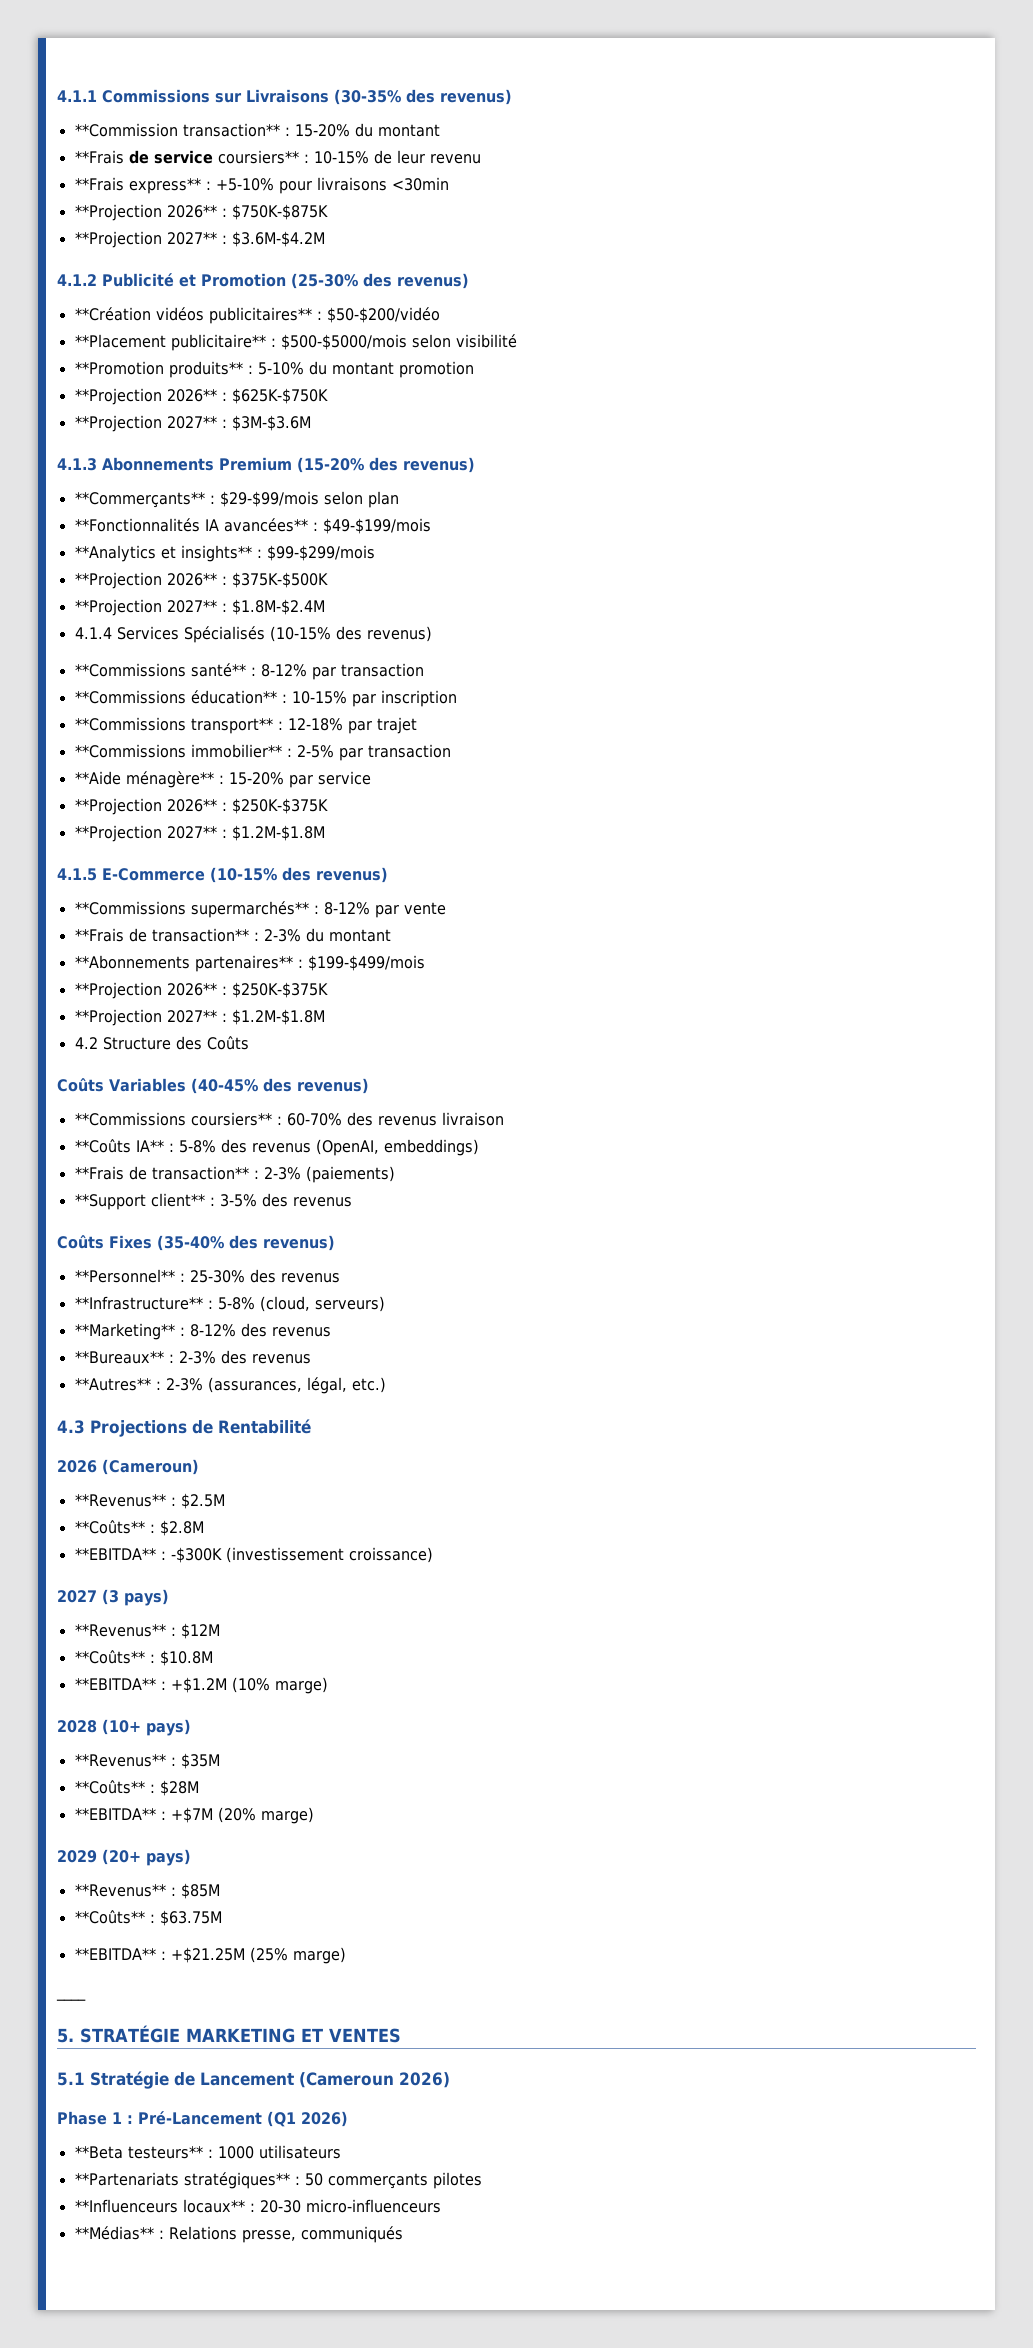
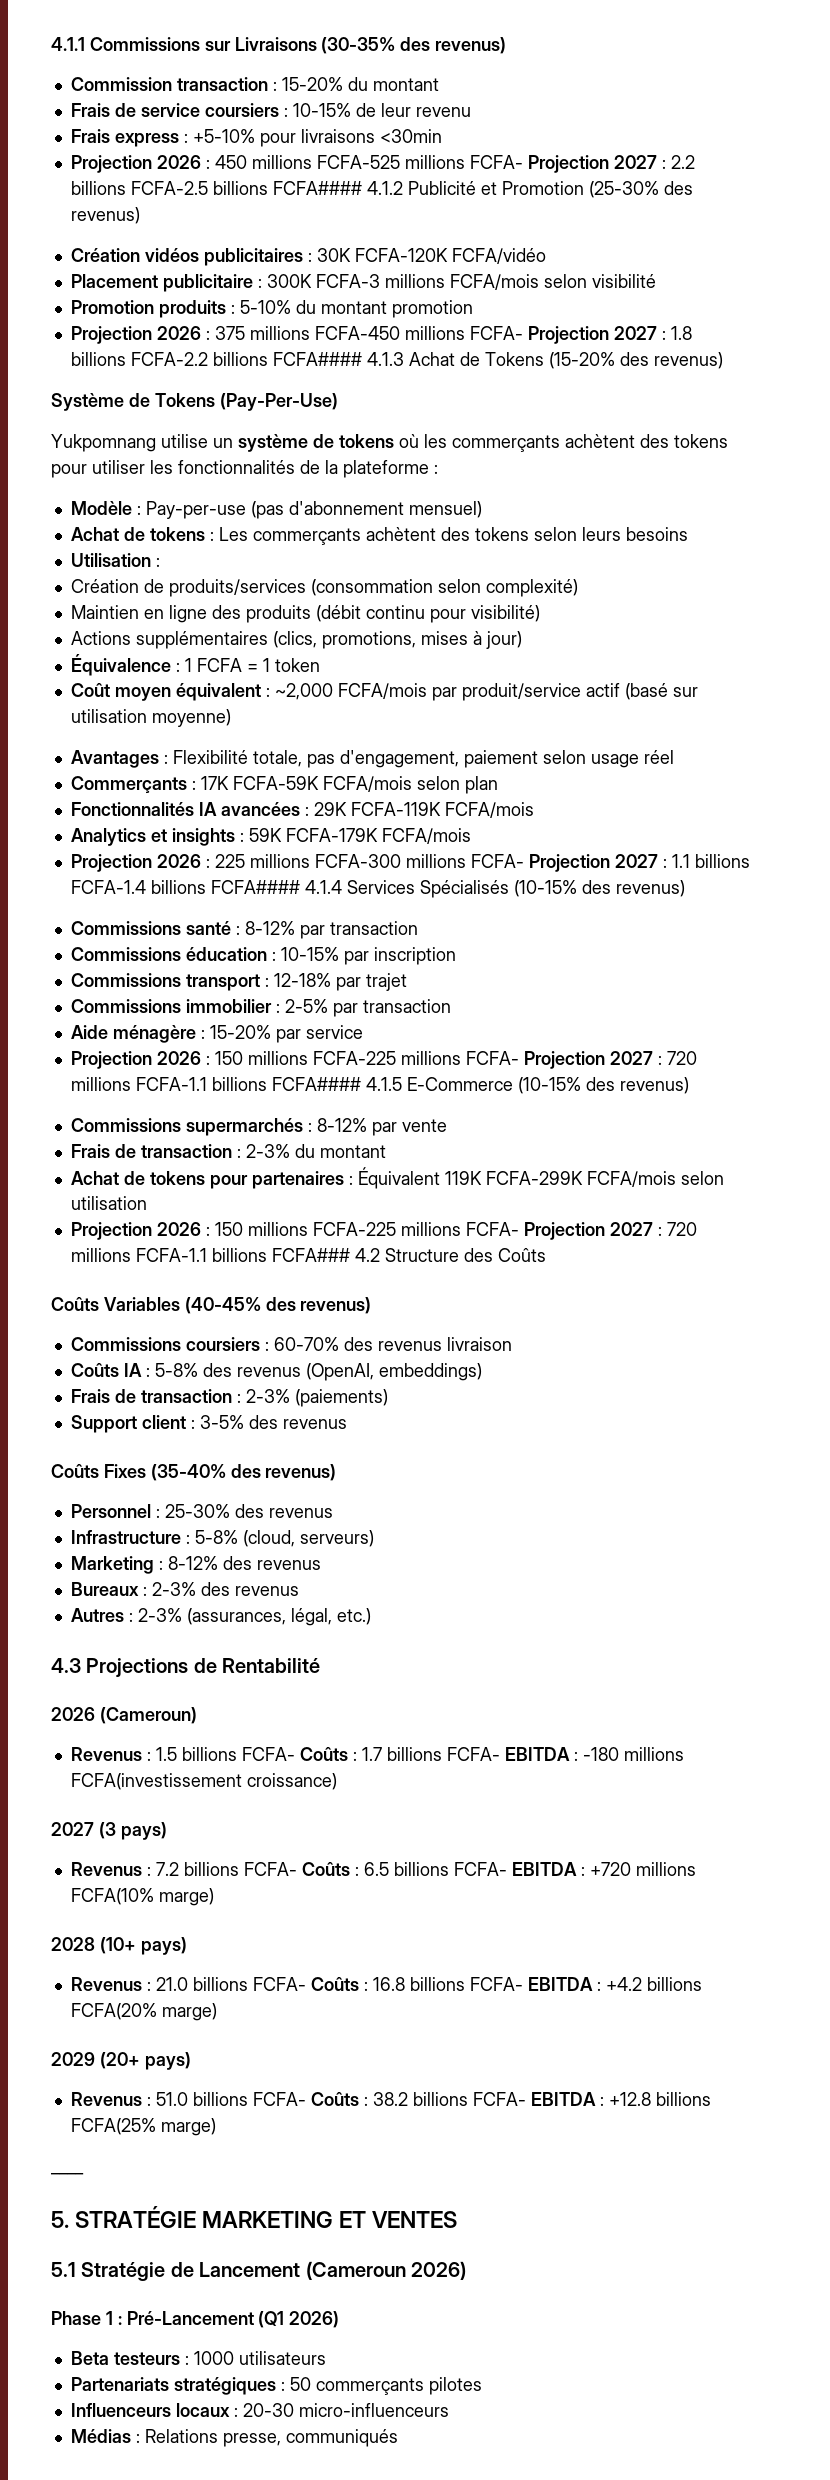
[74,123,280,137] **Commission transaction** -> [70,77,268,91] Commission transaction
[74,150,124,164] **Frais -> [70,103,110,117] Frais
[217,150,299,164] coursiers** -> [204,103,279,117] coursiers
[74,177,201,194] **Frais express** -> [70,129,179,147] Frais express
[74,204,328,221] [74,231,325,248] **Projection 2026** : $750K-$875K // **Projection 2027** : $3.6M-$4.2M // -> [70,155,695,173] [70,181,362,195] Projection 2026 : 450 millions FCFA-525 millions FCFA- Projection 2027 : 2.2 billions FCFA-2.5 billions FCFA####
[74,307,440,324] [74,334,407,351] **Création vidéos publicitaires** : $50-$200/vidéo // **Placement publicitaire** : $500-$5000/mois -> [70,248,546,266] [70,274,539,292] Création vidéos publicitaires : 30K FCFA-120K FCFA/vidéo // Placement publicitaire : 300K FCFA-3 millions FCFA/mois
[74,361,243,378] **Promotion produits** -> [70,300,226,318] Promotion produits
[74,388,328,405] [74,415,311,432] [57,457,475,473] [74,491,399,508] [74,518,431,534] [74,545,375,562] [74,572,328,589] [74,599,325,616] **Projection 2026** : $625K-$750K // **Projection 2027** : $3M-$3.6M // 4.1.3 Abonnements Premium (15-20% des revenus) // **Commerçants** : $29-$99/mois selon plan // **Fonctionnalités IA avancées** : $49-$199/mois // **Analytics et insights** : $99-$299/mois // **Projection 2026** : $375K-$500K // **Projection 2027** : $1.8M-$2.4M // -> [70,326,692,344] [70,352,723,369] [51,393,338,411] [51,434,728,452] [51,460,438,478] [70,501,482,519] [70,527,688,545] [70,553,160,567] [70,579,578,597] [70,605,540,623] [70,631,522,649] [70,654,320,676] [70,683,698,701] [70,709,231,727] [70,750,674,768] [70,776,498,794] [70,802,534,818] [70,828,471,846] [70,854,750,872] [70,880,300,894] Projection 2026 : 375 millions FCFA-450 millions FCFA- Projection 2027 : 1.8 billions FCFA-2.2 billions FCFA#### 4.1.3 Achat de Tokens (15-20% des revenus) // Système de Tokens (Pay-Per-Use) // Yukpomnang utilise un système de tokens où les commerçants achètent des tokens pour utiliser les fonctionnalités de la plateforme : // Modèle : Pay-per-use (pas d'abonnement mensuel) // Achat de tokens : Les commerçants achètent des tokens selon leurs besoins // Utilisation : // Création de produits/services (consommation selon complexité) // Maintien en ligne des produits (débit continu pour visibilité) // Actions supplémentaires (clics, promotions, mises à jour) // Équivalence : 1 FCFA = 1 token // Coût moyen équivalent : ~2,000 FCFA/mois par produit/service actif (basé sur utilisation moyenne) // Avantages : Flexibilité totale, pas d'engagement, paiement selon usage réel // Commerçants : 17K FCFA-59K FCFA/mois selon plan // Fonctionnalités IA avancées : 29K FCFA-119K FCFA/mois // Analytics et insights : 59K FCFA-179K FCFA/mois // Projection 2026 : 225 millions FCFA-300 millions FCFA- Projection 2027 : 1.1 billions FCFA-1.4 billions FCFA####
[74,663,246,677] **Commissions santé** -> [70,921,231,935] Commissions santé
[74,690,277,704] **Commissions éducation** -> [70,947,267,961] Commissions éducation
[74,717,273,734] **Commissions transport** -> [70,973,260,991] Commissions transport
[74,744,282,758] **Commissions immobilier** -> [70,999,272,1013] Commissions immobilier
[74,771,214,788] **Aide ménagère** -> [70,1025,196,1043] Aide ménagère
[74,798,328,815] [74,825,325,842] **Projection 2026** : $250K-$375K // **Projection 2027** : $1.2M-$1.8M // -> [70,1051,697,1069] [70,1077,361,1091] Projection 2026 : 150 millions FCFA-225 millions FCFA- Projection 2027 : 720 millions FCFA-1.1 billions FCFA####
[74,901,309,918] **Commissions supermarchés** -> [70,1118,303,1136] Commissions supermarchés
[74,928,249,942] **Frais de transaction** -> [70,1144,232,1158] Frais de transaction
[74,955,425,972] [74,982,328,999] [74,1009,325,1026] **Abonnements partenaires** : $199-$499/mois // **Projection 2026** : $250K-$375K // **Projection 2027** : $1.2M-$1.8M // -> [70,1167,724,1189] [70,1196,147,1210] [70,1222,697,1240] [70,1248,350,1262] Achat de tokens pour partenaires : Équivalent 119K FCFA-299K FCFA/mois selon utilisation // Projection 2026 : 150 millions FCFA-225 millions FCFA- Projection 2027 : 720 millions FCFA-1.1 billions FCFA###
[74,1112,272,1126] **Commissions coursiers** -> [70,1337,260,1351] Commissions coursiers
[74,1139,164,1153] **Coûts IA** -> [70,1363,142,1377] Coûts IA
[74,1166,249,1180] **Frais de transaction** -> [70,1389,232,1403] Frais de transaction
[74,1193,205,1210] **Support client** -> [70,1415,186,1433] Support client
[74,1269,175,1283] **Personnel** -> [70,1504,151,1518] Personnel
[74,1296,203,1310] **Infrastructure** -> [70,1530,181,1544] Infrastructure
[74,1323,175,1340] **Marketing** -> [70,1556,154,1574] Marketing
[74,1351,164,1364] **Bureaux** -> [70,1582,139,1596] Bureaux
[74,1378,151,1391] **Autres** -> [70,1608,124,1622] Autres
[74,1493,225,1509] [74,1520,204,1536] [74,1547,433,1563] [57,1589,169,1606] [74,1623,220,1639] [74,1650,213,1666] [74,1677,328,1694] [57,1719,191,1736] [74,1753,220,1769] [74,1780,199,1796] [74,1807,314,1824] [57,1849,191,1866] [74,1883,220,1899] [74,1910,222,1926] [74,1947,288,1963] **Revenus** : $2.5M // **Coûts** : $2.8M // **EBITDA** : -$300K (investissement croissance) // 2027 (3 pays) // **Revenus** : $12M // **Coûts** : $10.8M // **EBITDA** : +$1.2M (10% marge) // 2028 (10+ pays) // **Revenus** : $35M // **Coûts** : $28M // **EBITDA** : +$7M (20% marge) // 2029 (20+ pays) // **Revenus** : $85M // **Coûts** : $63.75M // **EBITDA** : +$21.25M (25% -> [70,1747,684,1761] [70,1773,337,1790] [51,1822,167,1840] [70,1862,696,1876] [70,1888,214,1906] [51,1937,187,1955] [70,1977,702,1991] [70,2003,217,2021] [51,2052,191,2070] [70,2092,711,2106] [70,2118,156,2135] Revenus : 1.5 billions FCFA- Coûts : 1.7 billions FCFA- EBITDA : -180 millions FCFA(investissement croissance) // 2027 (3 pays) // Revenus : 7.2 billions FCFA- Coûts : 6.5 billions FCFA- EBITDA : +720 millions FCFA(10% marge) // 2028 (10+ pays) // Revenus : 21.0 billions FCFA- Coûts : 16.8 billions FCFA- EBITDA : +4.2 billions FCFA(20% marge) // 2029 (20+ pays) // Revenus : 51.0 billions FCFA- Coûts : 38.2 billions FCFA- EBITDA : +12.8 billions FCFA(25%
[74,2146,203,2159] **Beta testeurs** -> [70,2351,180,2365] Beta testeurs
[74,2172,290,2189] **Partenariats stratégiques** -> [70,2377,276,2395] Partenariats stratégiques
[74,2199,245,2213] **Influenceurs locaux** -> [70,2403,230,2417] Influenceurs locaux
[74,2226,154,2240] **Médias** -> [70,2429,131,2443] Médias

